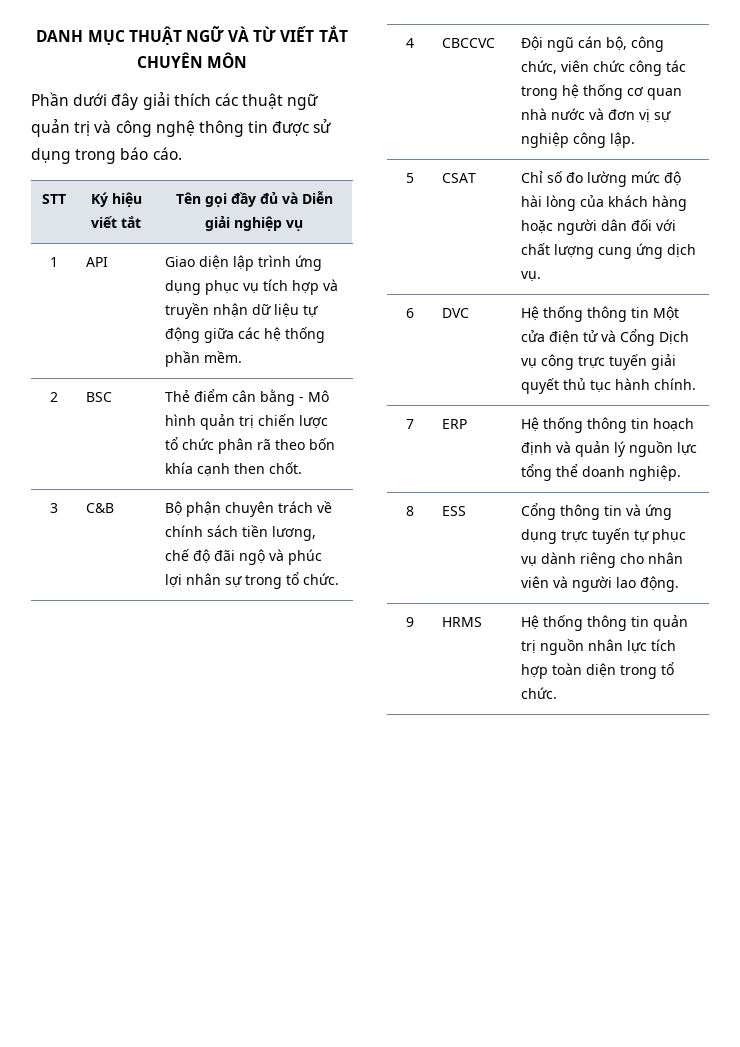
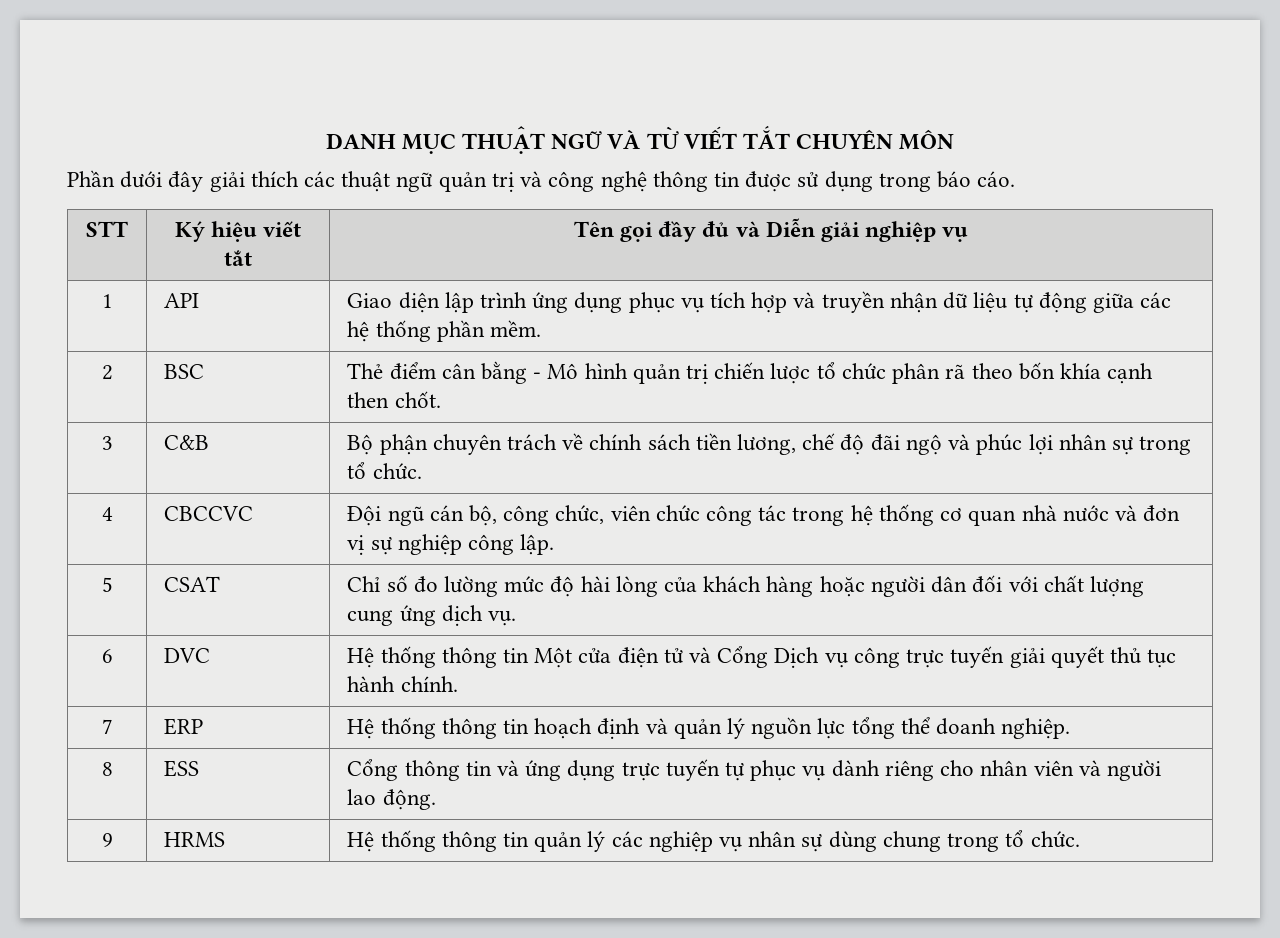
[521,639,677,655] [521,663,617,679] trị nguồn nhân lực tích hợp toàn diện -> [587,831,941,852] lý các nghiệp vụ nhân sự dùng chung

